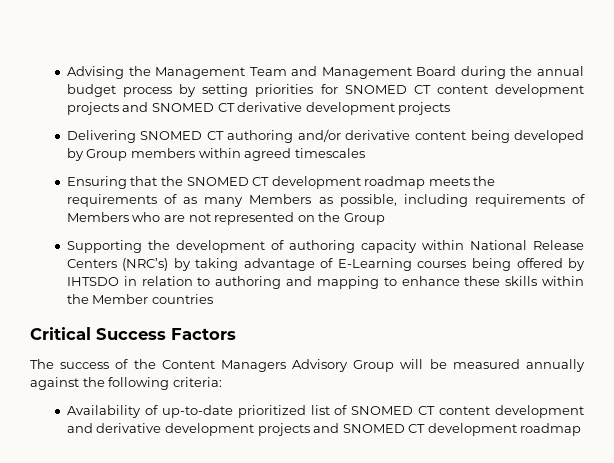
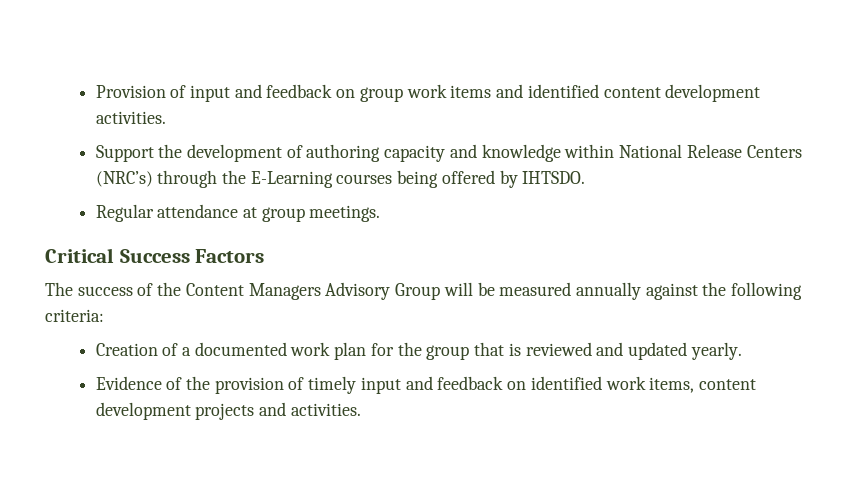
[66,66,584,79] [66,84,584,97] [66,102,451,115] [66,129,584,143] [66,148,365,161] [66,176,496,189] [66,194,585,207] [66,212,385,225] [66,240,142,253] Advising the Management Team and Management Board during the annual budget process by setting priorities for SNOMED CT content development projects and SNOMED CT derivative development projects // Delivering SNOMED CT authoring and/or derivative content being developed by Group members within agreed timescales // Ensuring that the SNOMED CT development roadmap meets the requirements of as many Members as possible, including requirements of Members who are not represented on the Group // Supporting -> [95,84,761,102] [95,111,166,124] [95,145,154,162] Provision of input and feedback on group work items and identified content development activities. // Support
(417, 246) none -> [449,144,561,162] and knowledge
[173,258,334,271] by taking advantage of -> [157,170,247,188] through the
[66,276,584,289] [66,294,213,304] IHTSDO in relation to authoring and mapping to enhance these skills within the Member countries -> [522,171,586,184] [95,204,381,222] IHTSDO. // Regular attendance at group meetings.
[66,405,584,418] [66,423,582,436] Availability of up-to-date prioritized list of SNOMED CT content development and derivative development projects and SNOMED CT development roadmap -> [95,342,742,360] [95,376,756,394] [95,402,361,420] Creation of a documented work plan for the group that is reviewed and updated yearly. // Evidence of the provision of timely input and feedback on identified work items, content development projects and activities.

